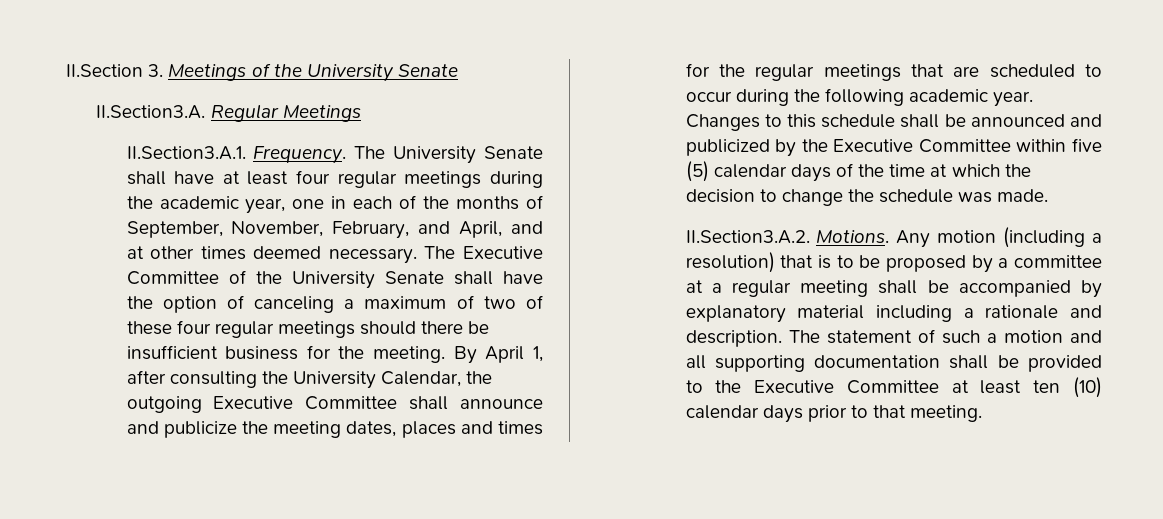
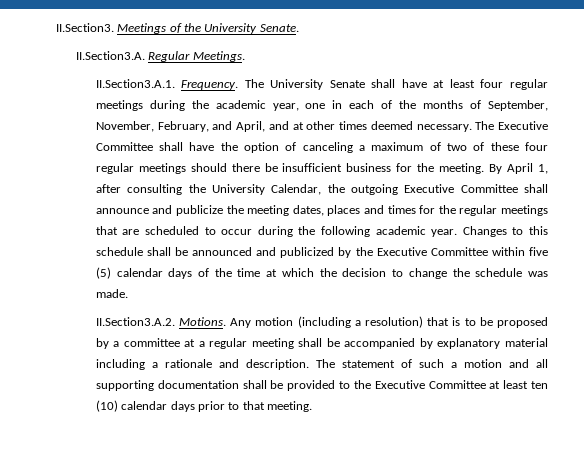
[66,64,164,77] II.Section 3. -> [55,23,114,32] II.Section3.
[397,64,458,77] Senate -> [259,24,299,32] Senate.
[282,105,361,122] Meetings -> [192,51,245,62] Meetings.
[228,270,444,289] of the University Senate -> (153, 146) none

